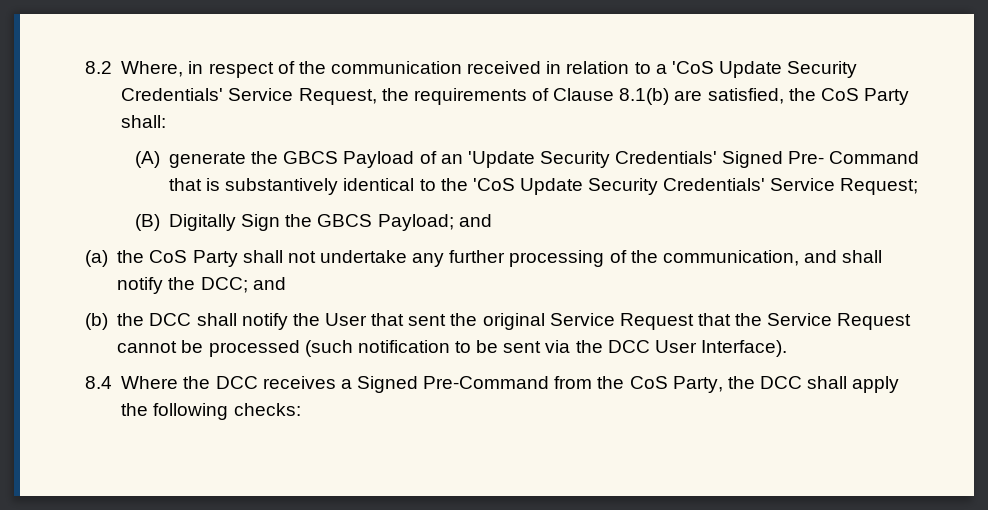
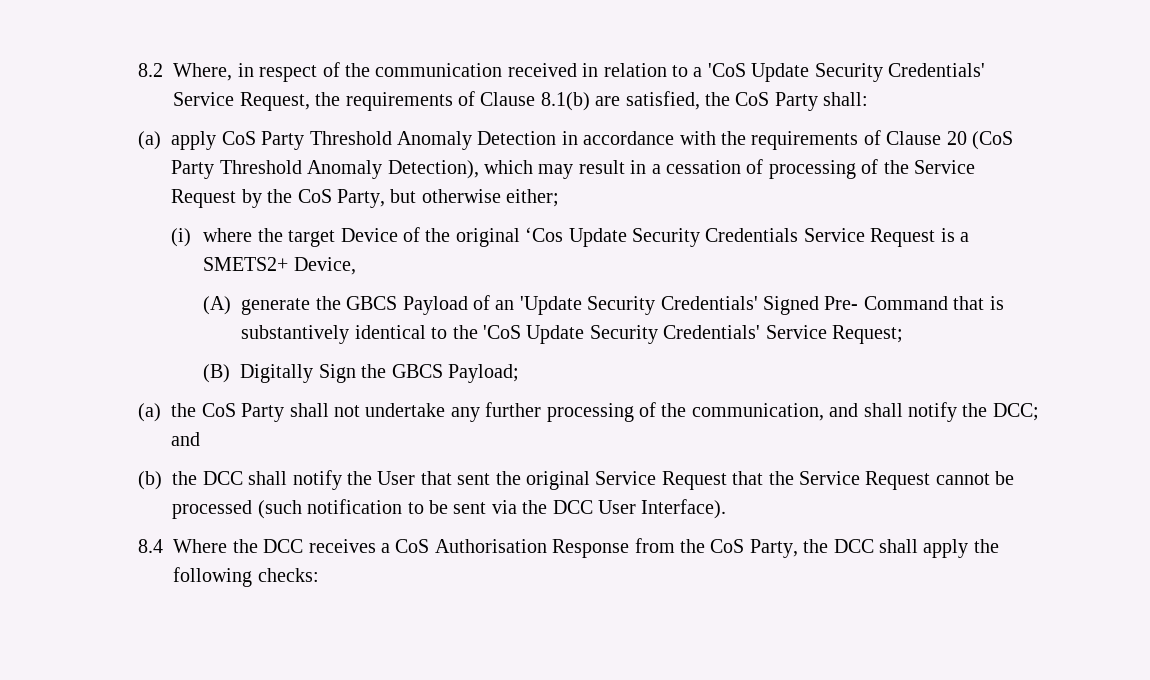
(167, 121) none -> [138,130,1014,150] [171,159,976,179] [171,189,560,208] [170,227,970,247] [203,257,356,275] // (a) apply CoS Party Threshold Anomaly Detection in accordance with the requirements of Clause 20 (CoS Party Threshold Anomaly Detection), which may result in a cessation of processing of the Service Request by the CoS Party, but otherwise either; // (i) where the target Device of the original ‘Cos Update Security Credentials Service Request is a SMETS2+ Device,
[458,214,492,227] and -> (520, 373) none
[357,376,550,393] Signed Pre-Command -> [395,539,630,558] CoS Authorisation Response

